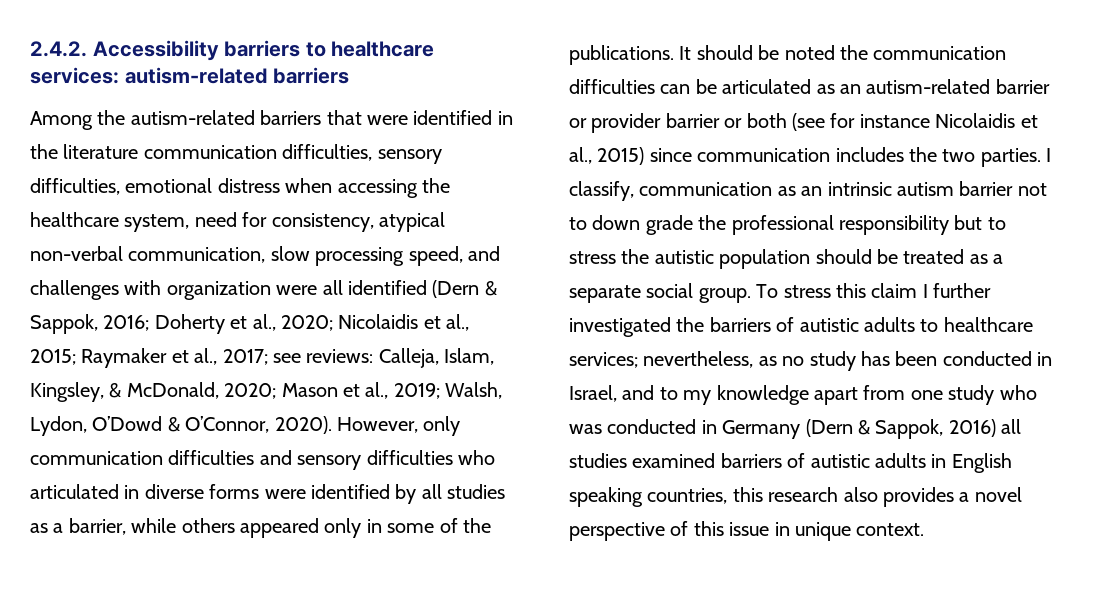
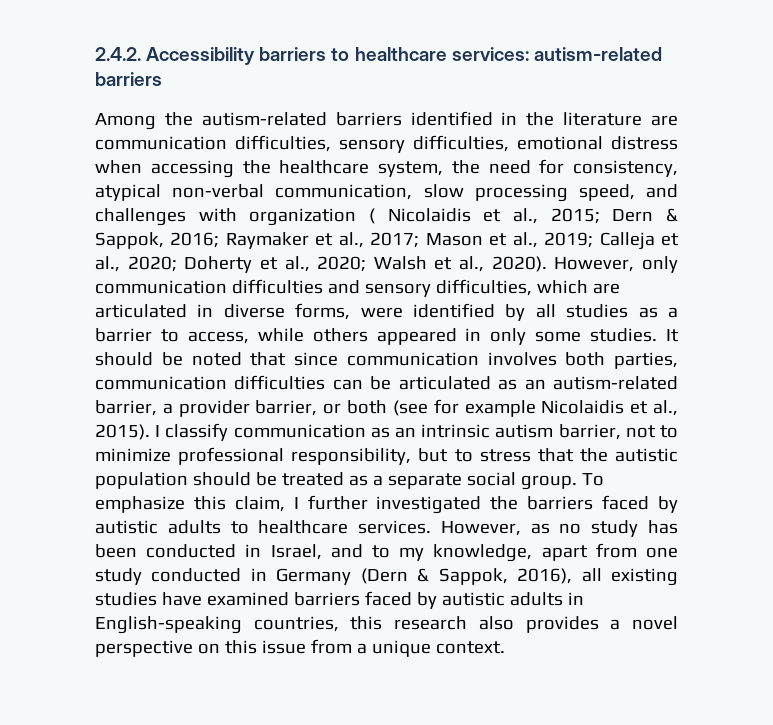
[326,110,408,125] that were -> (402, 119) none
(139, 151) none -> [651,115,678,126] are
(190, 223) none -> [451,160,480,174] the
[276,280,497,298] [30,314,150,334] were all identified (Dern & Sappok, 2016; -> [369,208,678,224] [95,232,679,250] [95,256,177,272] ( Nicolaidis et al., 2015; Dern & Sappok, 2016; Raymaker et al., 2017; Mason et al., 2019; Calleja et al., 2020;
[338,314,470,331] [30,348,495,368] [30,382,503,402] [30,416,270,436] Nicolaidis et al., 2015; Raymaker et al., 2017; see reviews: Calleja, Islam, Kingsley, & McDonald, 2020; Mason et al., 2019; Walsh, Lydon, O’Dowd & O’Connor, -> [373,256,485,272] Walsh et al.,
[366,450,495,465] difficulties who -> [435,279,620,296] difficulties, which are
[209,484,260,499] forms -> [295,303,351,320] forms,
[68,518,491,538] [569,45,868,65] barrier, while others appeared only in some of the publications. It should be noted the -> [95,328,679,345] [95,352,678,369] barrier to access, while others appeared in only some studies. It should be noted that since communication involves both parties,
[995,79,1050,94] [569,113,720,133] barrier or provider barrier -> [95,400,318,417] barrier, a provider barrier,
[859,113,1038,128] [569,147,1052,167] [569,181,634,201] instance Nicolaidis et al., 2015) since communication includes the two parties. I classify, -> [464,400,678,417] [95,423,229,441] example Nicolaidis et al., 2015). I classify
[959,181,1014,196] barrier -> [558,424,621,440] barrier,
[592,215,949,235] down grade the professional responsibility -> [95,447,412,465] minimize professional responsibility,
(616, 257) none -> [537,448,574,462] that
[783,283,918,298] stress this claim -> [95,496,285,513] emphasize this claim,
[776,317,795,332] of -> [602,495,678,513] faced by
[569,351,754,368] services; nevertheless, -> [358,520,521,536] services. However,
[716,385,809,405] knowledge -> [433,544,533,562] knowledge,
[999,385,1037,400] [569,424,602,434] who was -> (142, 576) none
[948,419,1022,437] [569,453,806,468] 2016) all studies examined barriers of -> [517,568,678,586] [95,591,437,609] 2016), all existing studies have examined barriers faced by
[951,453,1012,473] [569,487,643,507] English speaking -> [95,616,242,634] English-speaking
[670,521,689,536] of -> [197,643,220,654] on
[774,522,790,536] in -> [310,639,367,654] from a

